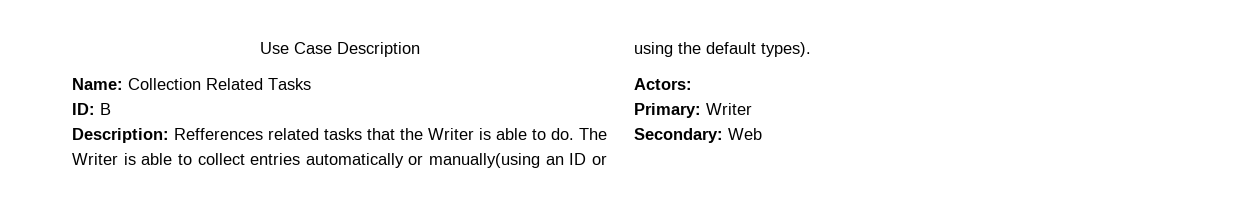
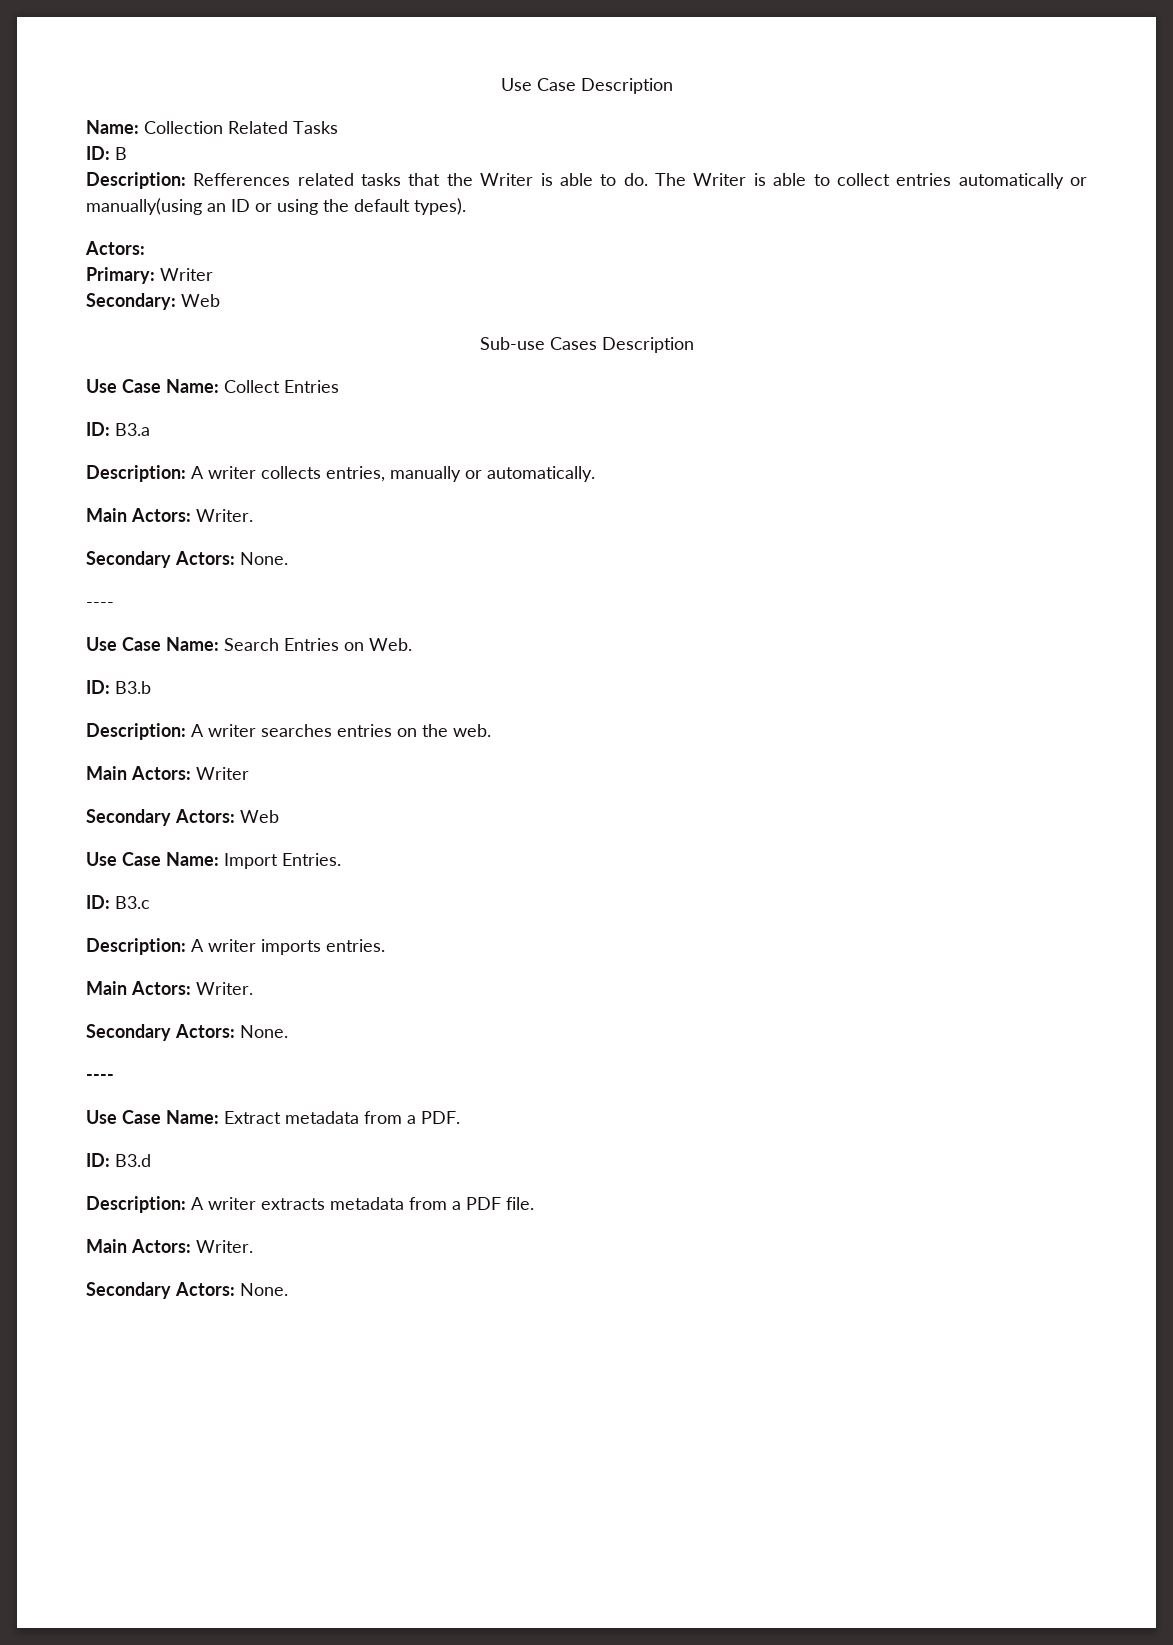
(762, 134) none -> [479,337,694,353] [86,379,339,393] [86,422,150,436] [86,465,595,482] [86,508,253,522] [86,551,288,568] [86,602,114,608] [86,637,412,651] [86,680,151,694] [86,723,491,740] [86,766,249,780] [86,809,279,826] [86,852,341,869] [86,895,150,909] [86,938,385,955] [86,981,253,995] [86,1024,288,1041] [86,1074,114,1081] [86,1110,460,1124] [86,1153,151,1167] [86,1196,534,1213] [86,1239,253,1253] [86,1282,288,1299] // Sub-use Cases Description // Use Case Name: Collect Entries // ID: B3.a // Description: A writer collects entries, manually or automatically. // Main Actors: Writer. // Secondary Actors: None. // ---- // Use Case Name: Search Entries on Web. // ID: B3.b // Description: A writer searches entries on the web. // Main Actors: Writer // Secondary Actors: Web // Use Case Name: Import Entries. // ID: B3.c // Description: A writer imports entries. // Main Actors: Writer. // Secondary Actors: None. // ---- // Use Case Name: Extract metadata from a PDF. // ID: B3.d // Description: A writer extracts metadata from a PDF file. // Main Actors: Writer. // Secondary Actors: None.

